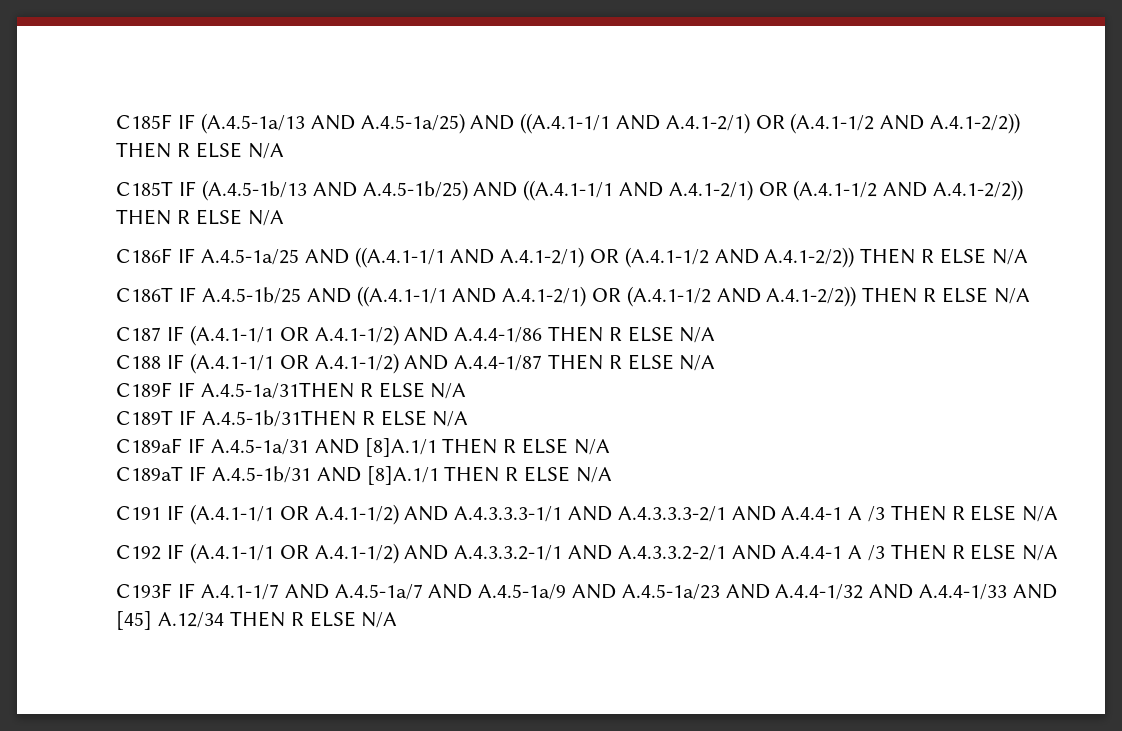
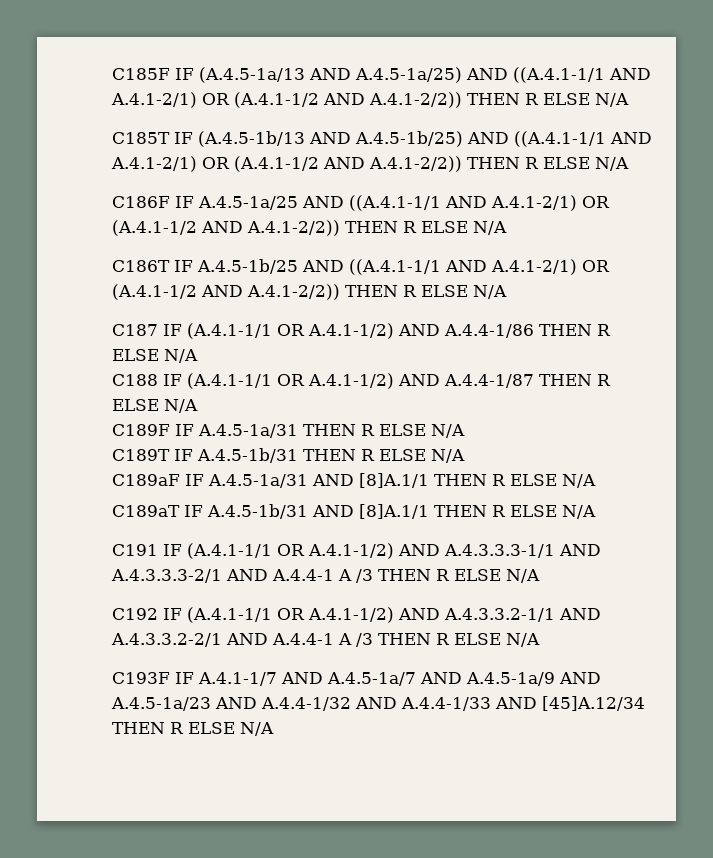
[200,382,354,399] A.4.5-1a/31THEN -> [198,424,357,438] A.4.5-1a/31 THEN
[201,410,356,427] A.4.5-1b/31THEN -> [197,448,357,463] A.4.5-1b/31 THEN
[116,611,225,630] [45] A.12/34 -> [542,696,646,711] [45]A.12/34

